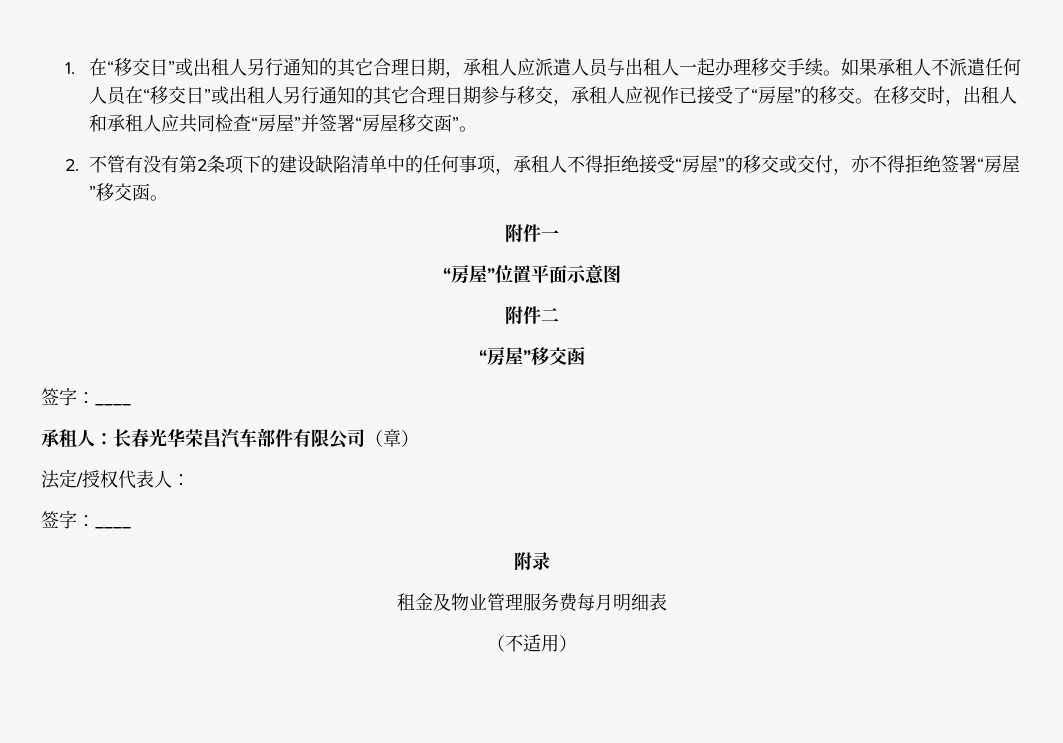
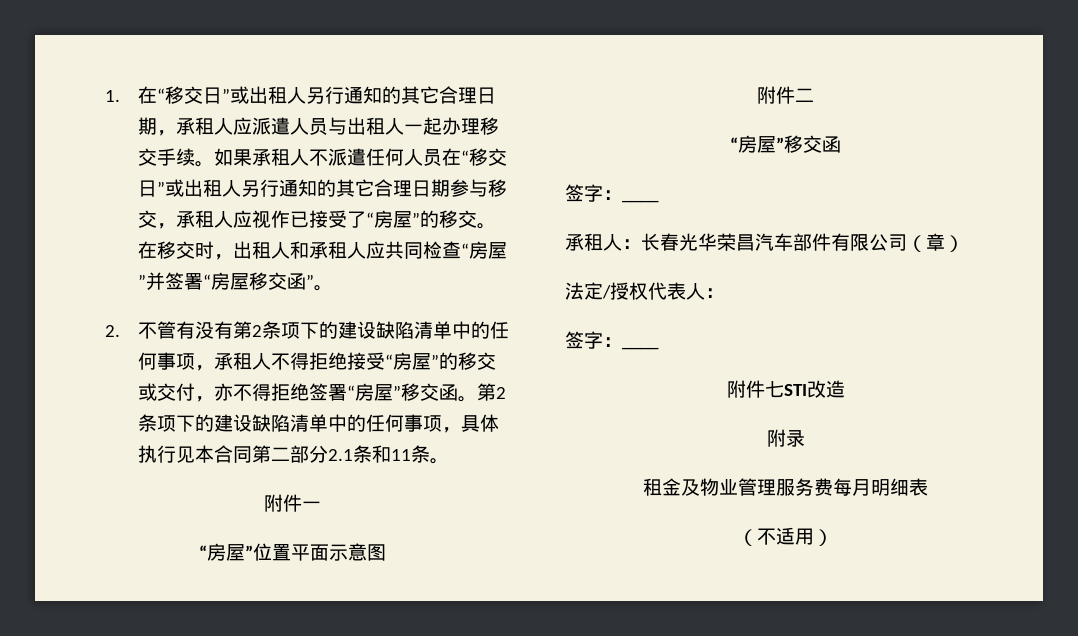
(169, 198) none -> [476,383,506,401] [137,414,499,433] [137,445,449,464] 第2条项下的建设缺陷清单中的任何事项，具体执行见本合同第二部分2.1条和11条。
(131, 528) none -> [726,380,845,398] // 附件七STI改造

